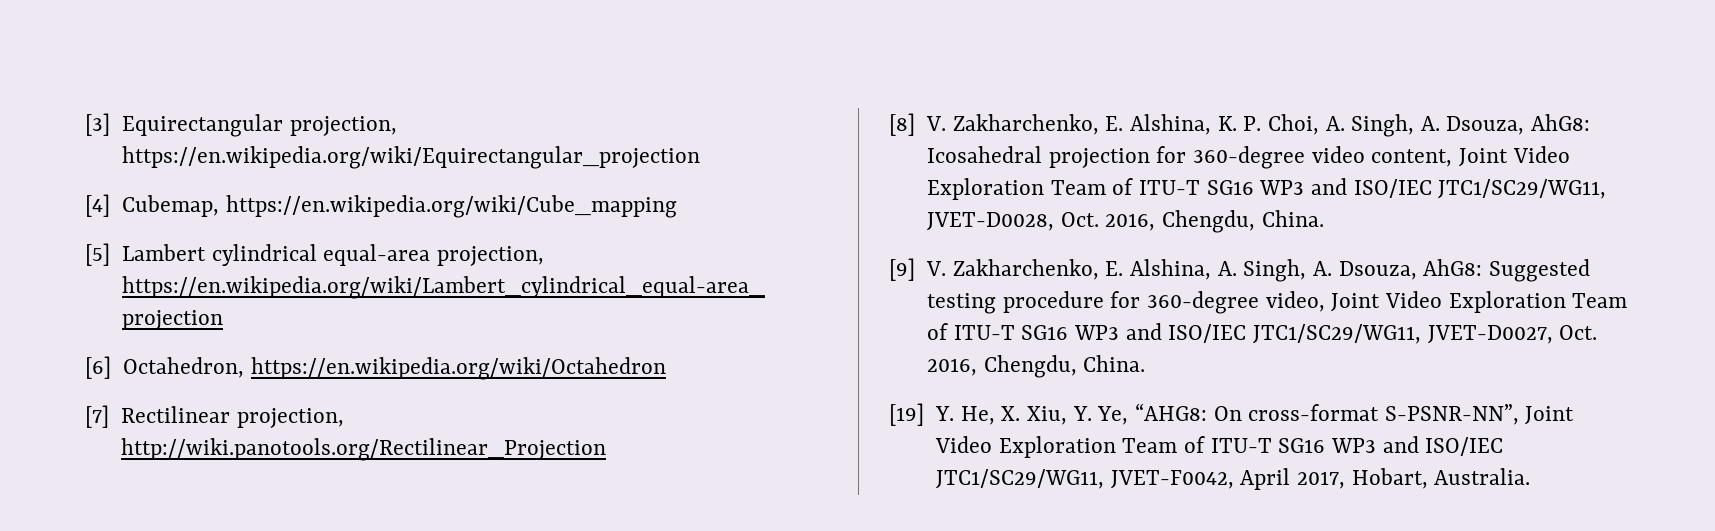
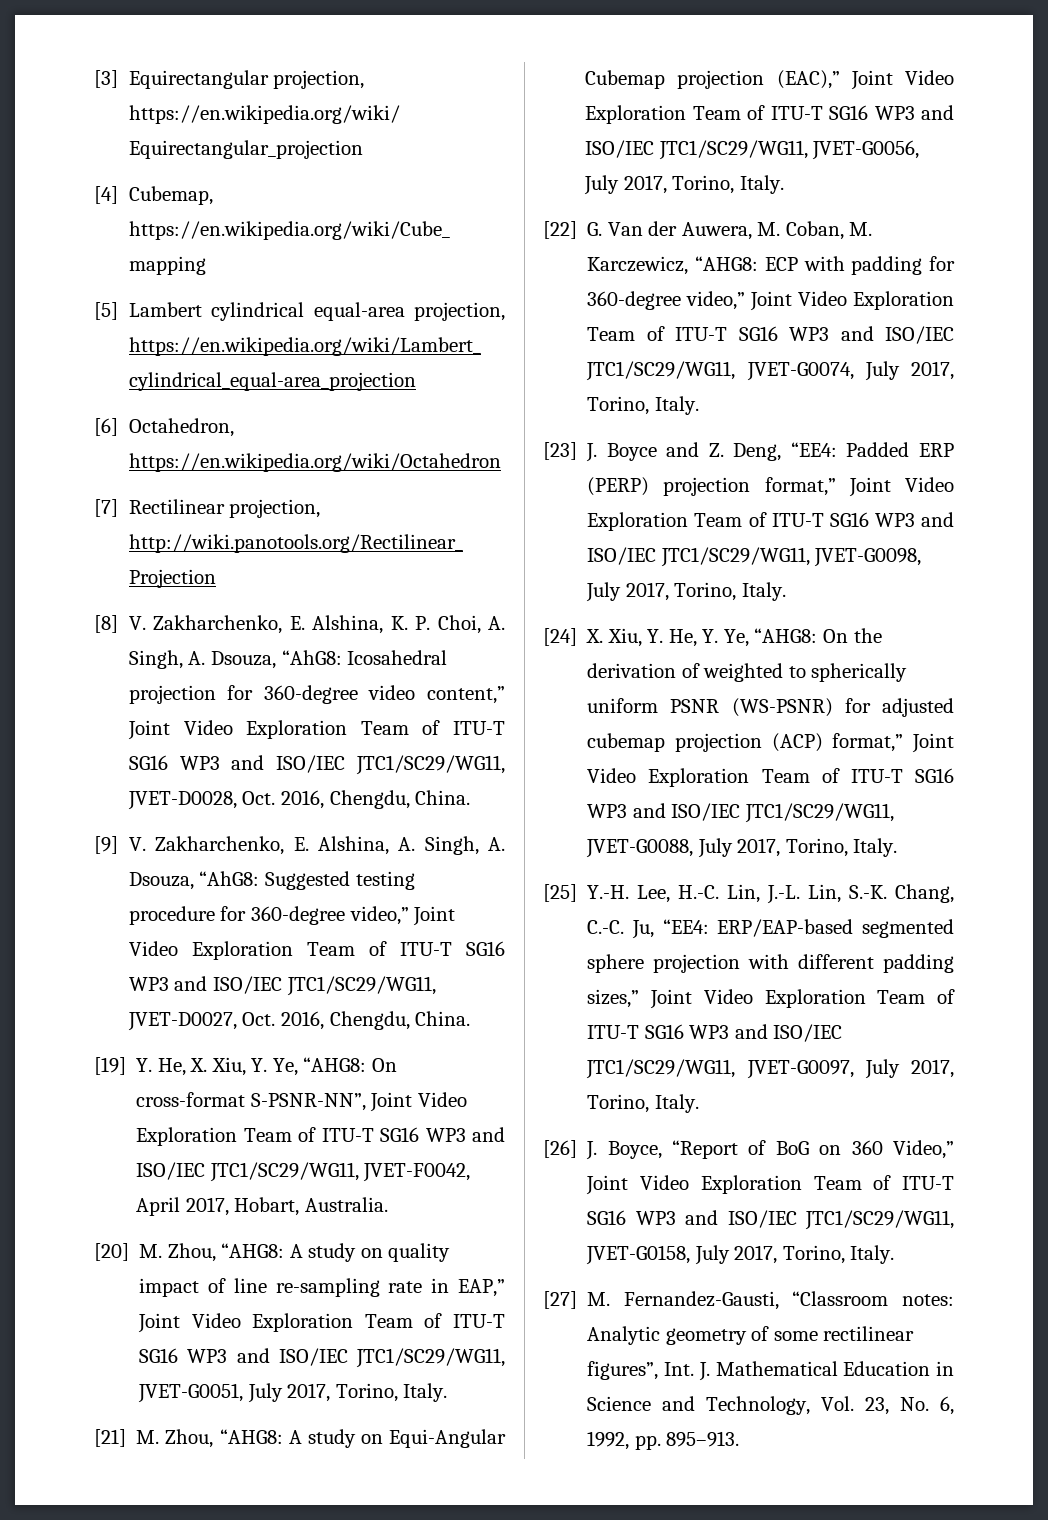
[1531,114,1591,131] AhG8: -> [281,650,342,665] “AhG8:
[1371,149,1453,167] content, -> [427,686,505,704] content,”
[1423,259,1483,276] AhG8: -> [199,871,260,886] “AhG8:
[1265,291,1325,312] video, -> [349,906,409,925] video,”
(1531, 476) none -> [94,1243,451,1262] [139,1278,506,1297] [138,1313,506,1333] [139,1348,505,1368] [138,1383,448,1403] [94,1429,506,1448] [585,70,954,90] [585,105,954,124] [585,140,920,160] [584,175,784,195] [543,221,873,240] [587,256,955,275] [587,291,954,311] [587,326,954,344] [586,361,954,381] [587,396,699,415] [543,442,954,462] [587,477,954,497] [587,512,954,531] [587,547,922,567] [586,582,786,602] [543,628,882,647] [587,663,908,682] [587,698,954,717] [587,733,954,753] [587,768,954,787] [587,803,894,823] [586,838,898,858] [543,884,954,904] [587,919,954,939] [587,954,954,973] [587,989,955,1009] [587,1024,843,1042] [586,1059,954,1079] [587,1094,699,1113] [543,1140,954,1160] [586,1175,954,1195] [587,1210,954,1230] [586,1245,895,1265] [543,1291,954,1310] [587,1326,915,1345] [587,1361,954,1381] [587,1396,954,1415] [587,1431,740,1450] // [20] M. Zhou, “AHG8: A study on quality impact of line re-sampling rate in EAP,” Joint Video Exploration Team of ITU-T SG16 WP3 and ISO/IEC JTC1/SC29/WG11, JVET-G0051, July 2017, Torino, Italy. // [21] M. Zhou, “AHG8: A study on Equi-Angular Cubemap projection (EAC),” Joint Video Exploration Team of ITU-T SG16 WP3 and ISO/IEC JTC1/SC29/WG11, JVET-G0056, July 2017, Torino, Italy. // [22] G. Van der Auwera, M. Coban, M. Karczewicz, “AHG8: ECP with padding for 360-degree video,” Joint Video Exploration Team of ITU-T SG16 WP3 and ISO/IEC JTC1/SC29/WG11, JVET-G0074, July 2017, Torino, Italy. // [23] J. Boyce and Z. Deng, “EE4: Padded ERP (PERP) projection format,” Joint Video Exploration Team of ITU-T SG16 WP3 and ISO/IEC JTC1/SC29/WG11, JVET-G0098, July 2017, Torino, Italy. // [24] X. Xiu, Y. He, Y. Ye, “AHG8: On the derivation of weighted to spherically uniform PSNR (WS-PSNR) for adjusted cubemap projection (ACP) format,” Joint Video Exploration Team of ITU-T SG16 WP3 and ISO/IEC JTC1/SC29/WG11, JVET-G0088, July 2017, Torino, Italy. // [25] Y.-H. Lee, H.-C. Lin, J.-L. Lin, S.-K. Chang, C.-C. Ju, “EE4: ERP/EAP-based segmented sphere projection with different padding sizes,” Joint Video Exploration Team of ITU-T SG16 WP3 and ISO/IEC JTC1/SC29/WG11, JVET-G0097, July 2017, Torino, Italy. // [26] J. Boyce, “Report of BoG on 360 Video,” Joint Video Exploration Team of ITU-T SG16 WP3 and ISO/IEC JTC1/SC29/WG11, JVET-G0158, July 2017, Torino, Italy. // [27] M. Fernandez-Gausti, “Classroom notes: Analytic geometry of some rectilinear figures”, Int. J. Mathematical Education in Science and Technology, Vol. 23, No. 6, 1992, pp. 895–913.

